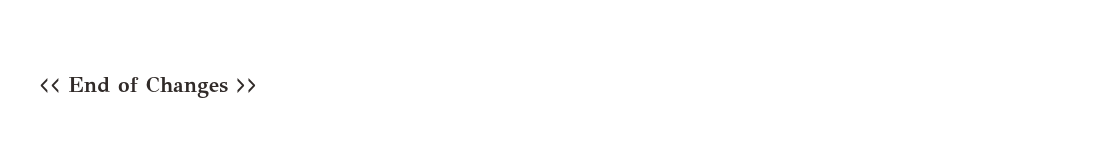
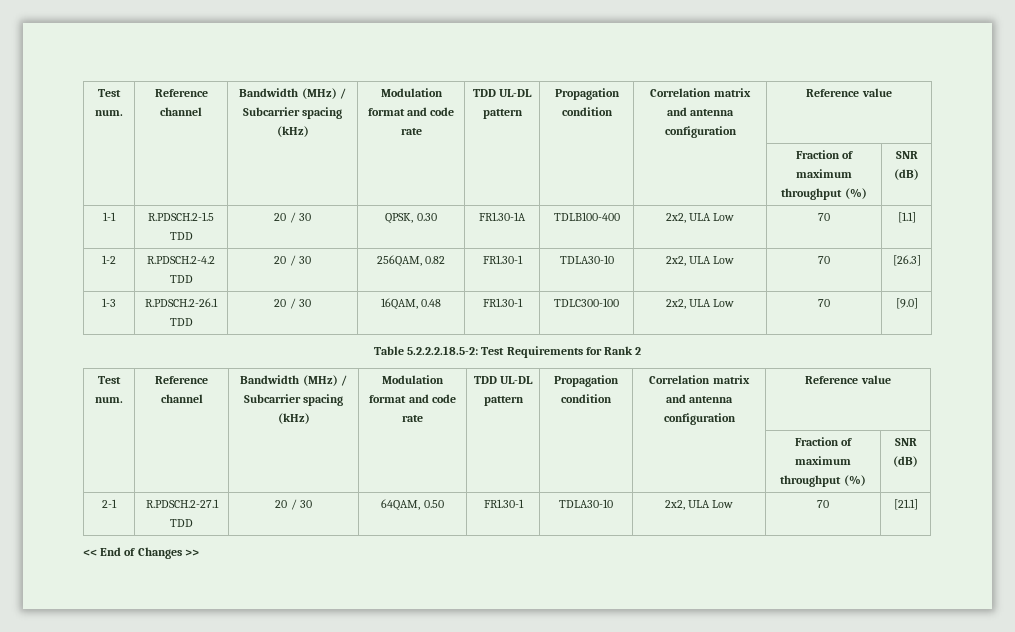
(38, 85) none -> [98,89,121,97] [95,110,123,116] [154,89,208,97] [160,107,202,116] [239,88,346,99] [242,107,343,119] [276,126,309,137] [380,88,443,97] [367,107,455,116] [400,128,422,135] [472,89,533,97] [482,109,523,119] [554,88,620,100] [561,107,613,116] [650,88,751,97] [666,107,735,116] [664,126,737,138] [806,88,892,97] [795,150,854,159] [796,169,852,178] [781,188,867,200] [895,151,918,159] [894,169,919,180] [103,212,116,221] [148,212,214,221] [169,232,193,240] [274,212,311,223] [385,213,437,224] [479,212,526,221] [553,212,620,221] [665,213,735,223] [818,213,830,221] [897,212,916,223] [102,255,116,264] [147,256,215,264] [169,275,193,283] [274,255,311,266] [376,255,446,267] [482,255,523,264] [559,255,614,264] [665,256,735,266] [818,256,830,264] [892,255,921,266] [102,298,116,307] [145,298,218,307] [169,318,193,326] [274,298,311,309] [380,298,442,310] [482,298,523,307] [554,298,619,307] [665,299,735,309] [818,299,830,307] [895,298,918,309] [373,346,642,358] [98,376,121,384] [95,397,123,403] [155,376,208,384] [160,394,203,403] [240,375,347,386] [243,394,344,406] [277,413,310,424] [382,375,444,384] [369,394,456,403] [402,415,423,422] [473,376,534,384] [483,396,524,406] [554,375,619,387] [561,394,612,403] [649,375,750,384] [665,394,734,403] [663,413,736,425] [805,375,891,384] [794,437,853,446] [795,456,851,465] [780,475,866,487] [894,438,917,446] [893,456,918,467] [102,499,117,508] [145,499,219,508] [170,519,193,527] [275,499,312,510] [381,499,444,511] [483,499,524,508] [559,499,613,508] [664,500,734,510] [817,500,829,508] [893,499,918,510] Test num. | Reference channel | Bandwidth (MHz) / Subcarrier spacing (kHz) | Modulation format and code rate | TDD UL-DL pattern | Propagation condition | Correlation matrix and antenna configuration | Reference value // | | | | | | | Fraction of maximum throughput (%) | SNR (dB) // 1-1 | R.PDSCH.2-1.5 TDD | 20 / 30 | QPSK, 0.30 | FR1.30-1A | TDLB100-400 | 2x2, ULA Low | 70 | [1.1] // 1-2 | R.PDSCH.2-4.2 TDD | 20 / 30 | 256QAM, 0.82 | FR1.30-1 | TDLA30-10 | 2x2, ULA Low | 70 | [26.3] // 1-3 | R.PDSCH.2-26.1 TDD | 20 / 30 | 16QAM, 0.48 | FR1.30-1 | TDLC300-100 | 2x2, ULA Low | 70 | [9.0] // Table 5.2.2.2.18.5-2: Test Requirements for Rank 2 // Test num. | Reference channel | Bandwidth (MHz) / Subcarrier spacing (kHz) | Modulation format and code rate | TDD UL-DL pattern | Propagation condition | Correlation matrix and antenna configuration | Reference value // | | | | | | | Fraction of maximum throughput (%) | SNR (dB) // 2-1 | R.PDSCH.2-27.1 TDD | 20 / 30 | 64QAM, 0.50 | FR1.30-1 | TDLA30-10 | 2x2, ULA Low | 70 | [21.1] //

